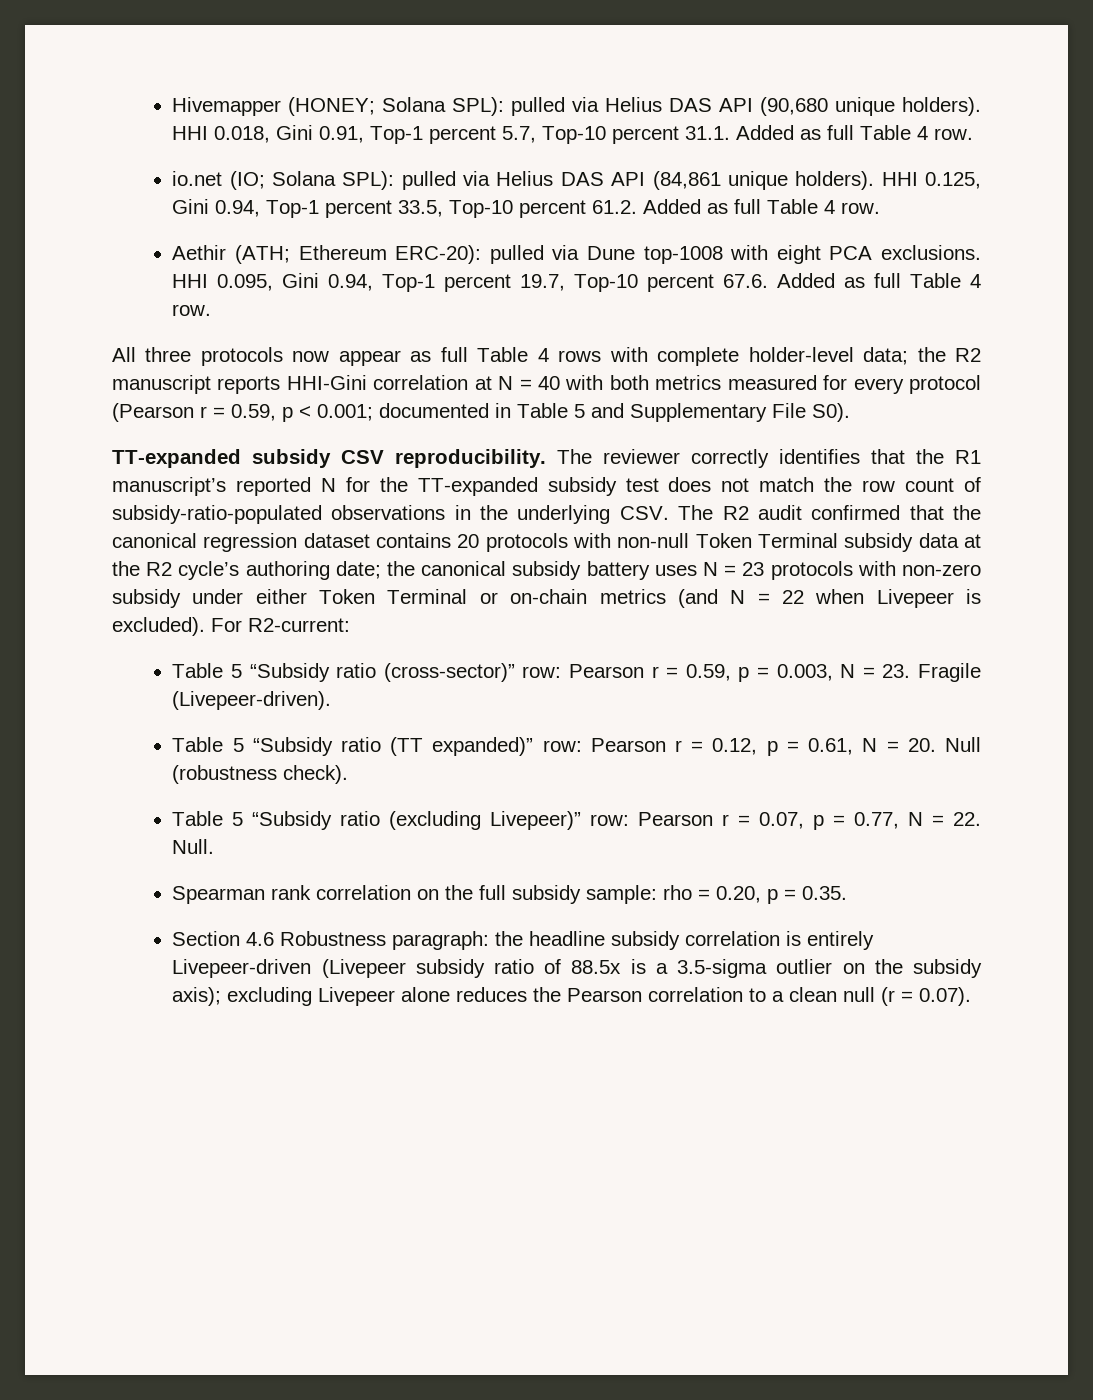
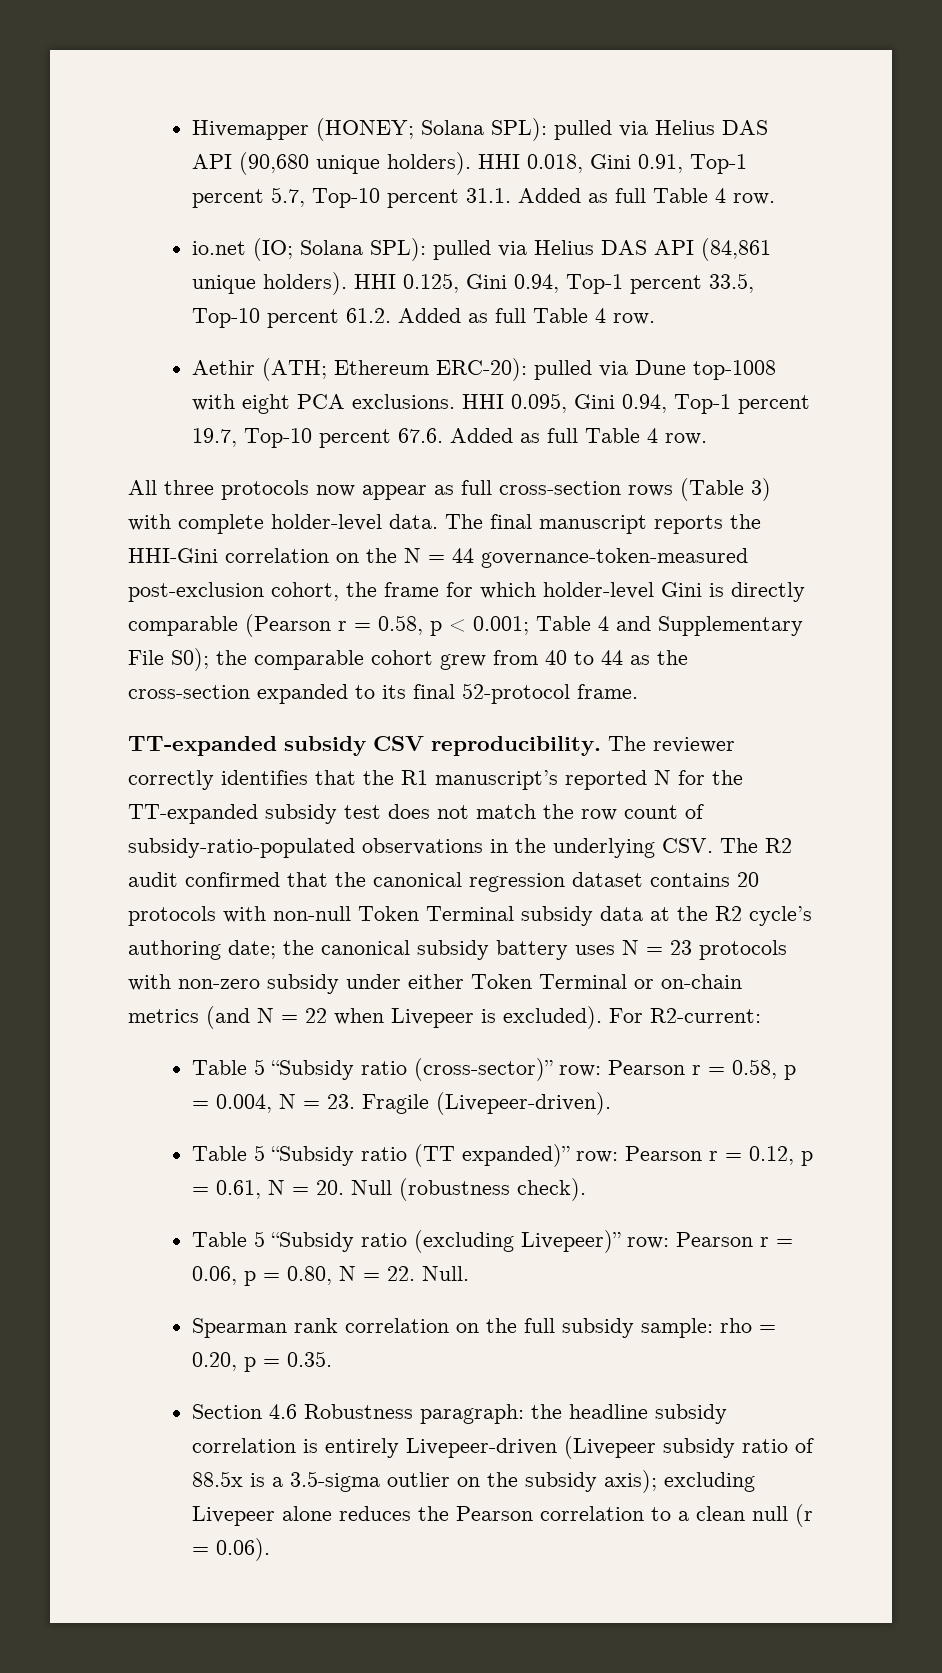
[477,347,981,366] Table 4 rows with complete holder-level data; the R2 -> [499,478,771,501] [128,514,532,534] cross-section rows (Table 3) with complete holder-level data. The final
(281, 385) none -> [730,514,761,529] the
[474,375,982,394] at N = 40 with both metrics measured for every protocol -> [336,548,748,568] [128,582,805,602] [128,616,238,636] on the N = 44 governance-token-measured post-exclusion cohort, the frame for which holder-level Gini is directly comparable
[231,404,276,421] 0.59, -> [378,615,423,635] 0.58,
[379,403,850,422] documented in Table 5 and Supplementary File S0). -> [536,616,803,636] [128,648,688,671] [128,683,638,704] Table 4 and Supplementary File S0); the comparable cohort grew from 40 to 44 as the cross-section expanded to its final 52-protocol frame.
[685,664,833,682] 0.59, p = 0.003, -> [731,1059,796,1080] [191,1094,272,1113] 0.58, p = 0.004,
[759,812,900,830] 0.07, p = 0.77, -> [191,1266,332,1286] 0.06, p = 0.80,
[919,987,972,1006] 0.07). -> [215,1538,270,1561] 0.06).

